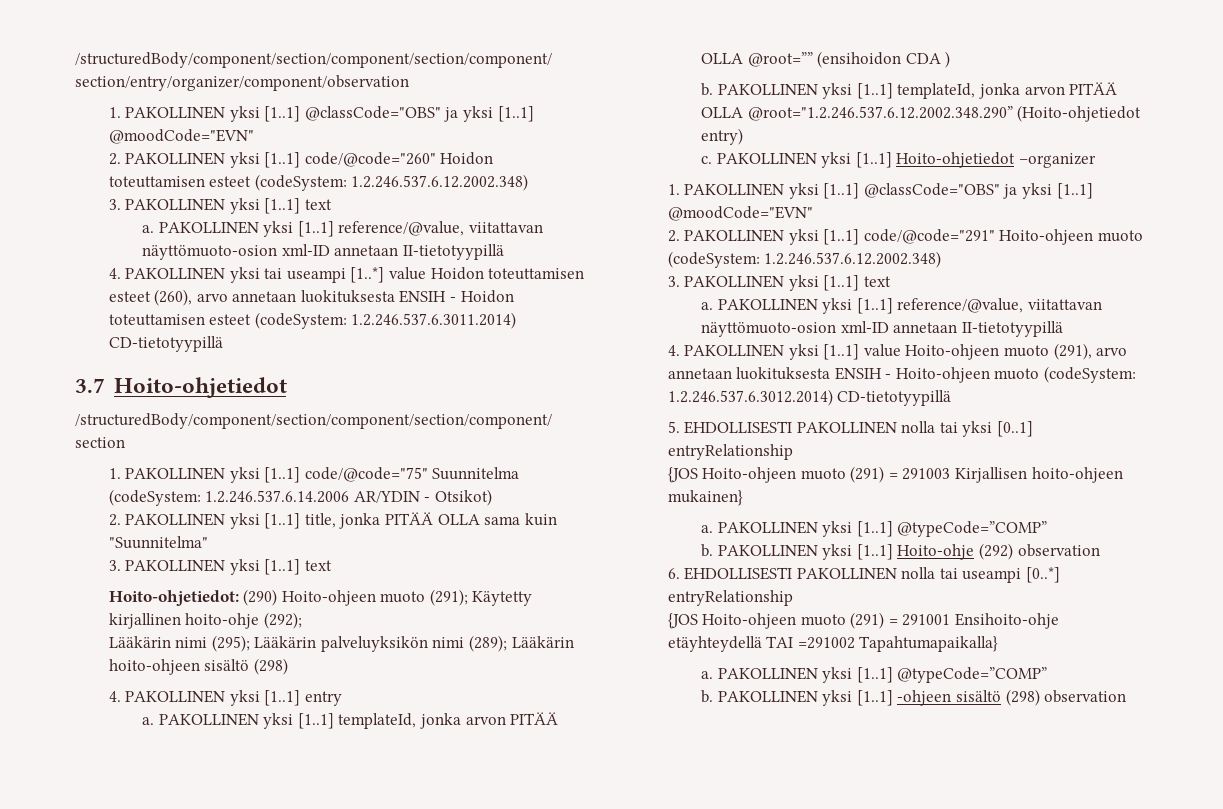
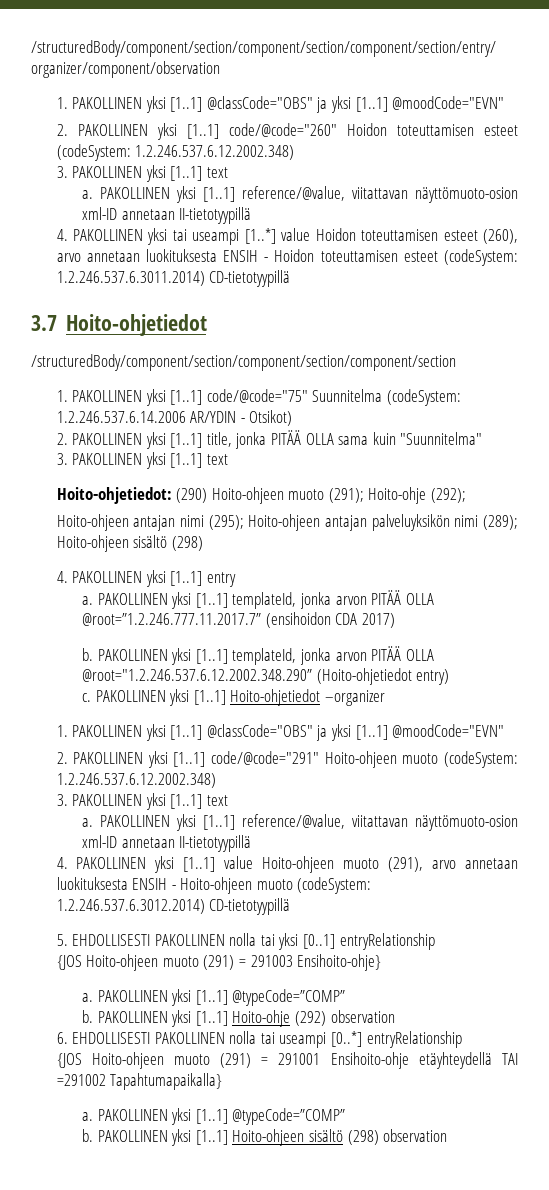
[472,591,533,606] [108,612,302,629] [108,635,317,652] Käytetty kirjallinen hoito-ohje (292); // Lääkärin nimi (295); Lääkärin -> [368,487,467,504] [56,514,367,531] Hoito-ohje (292); // Hoito-ohjeen antajan nimi (295); Hoito-ohjeen antajan
[511,636,574,648] [108,659,200,675] Lääkärin hoito-ohjeen -> [56,535,129,552] Hoito-ohjeen
[747,52,813,67] @root=”” -> [82,613,262,626] @root=”1.2.246.777.11.2017.7”
[945,51,951,68] ) -> [361,613,395,628] 2017)
[955,467,1123,483] [667,490,743,506] Kirjallisen hoito-ohjeen mukainen} -> [297,954,382,971] Ensihoito-ohje}
[897,690,952,706] -ohjeen -> [232,1129,305,1146] Hoito-ohjeen

